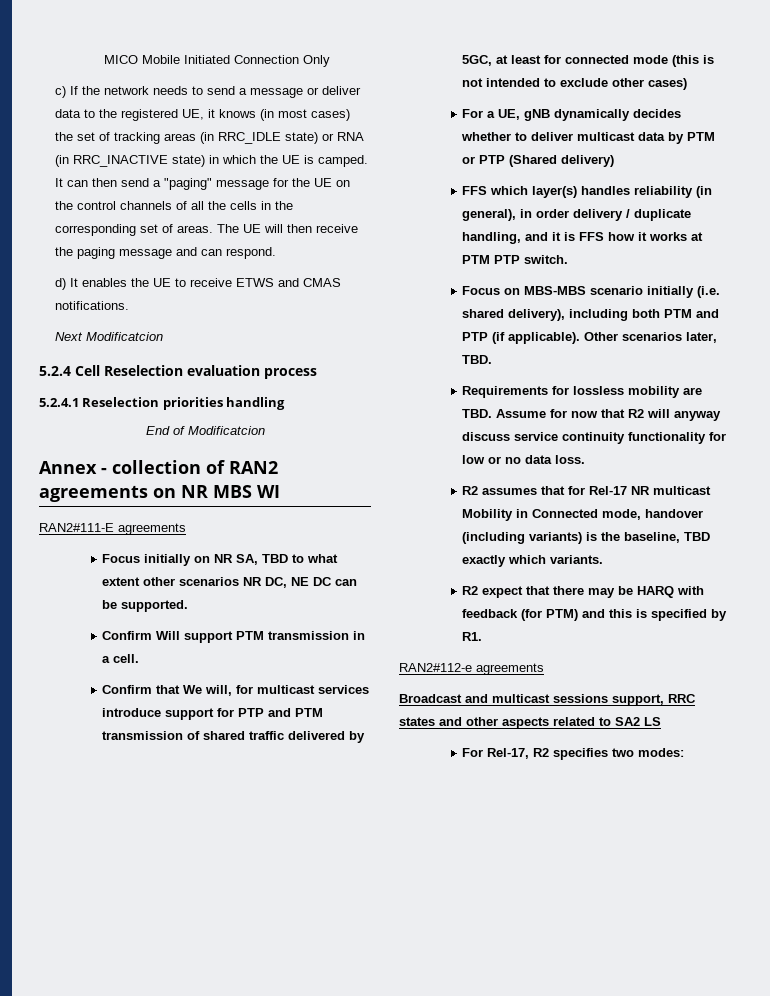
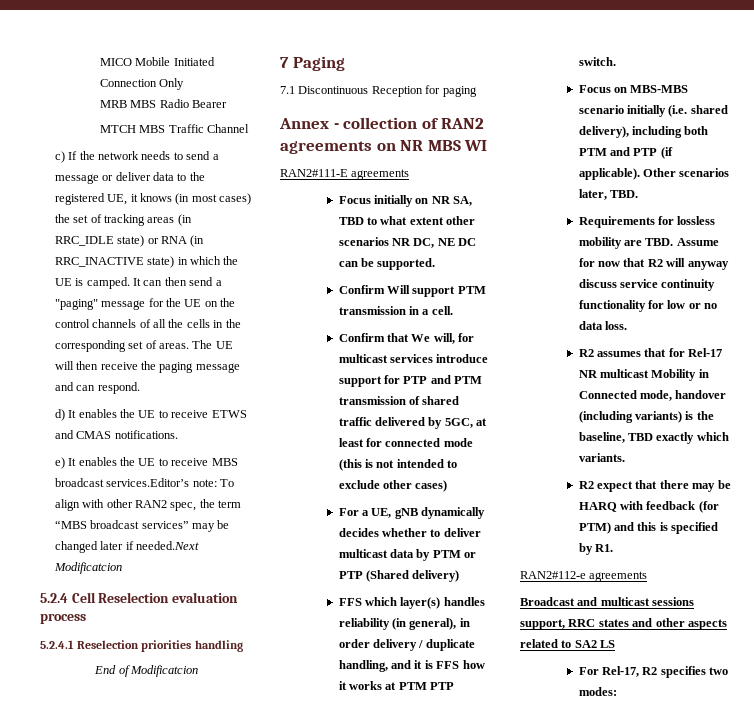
(331, 61) none -> [99,99,228,108] [99,124,250,133] // MRB MBS Radio Bearer // MTCH MBS Traffic Channel
[55,332,84,341] Next -> [54,457,238,469] [54,478,235,487] [54,499,242,511] [54,520,230,532] [54,541,200,553] e) It enables the UE to receive MBS broadcast services.Editor’s note: To align with other RAN2 spec, the term “MBS broadcast services” may be changed later if needed.Next
(265, 430) none -> [280,56,345,71] [280,85,477,97] // 7 Paging // 7.1 Discontinuous Reception for paging

